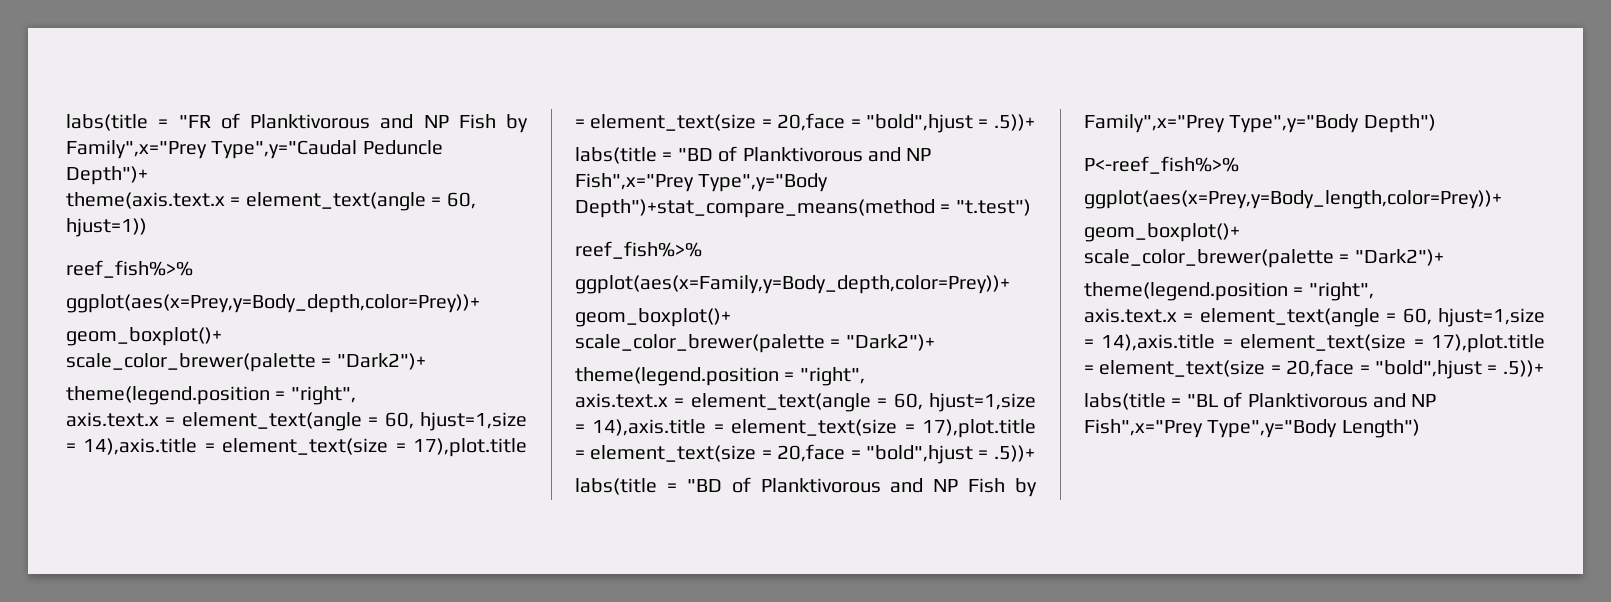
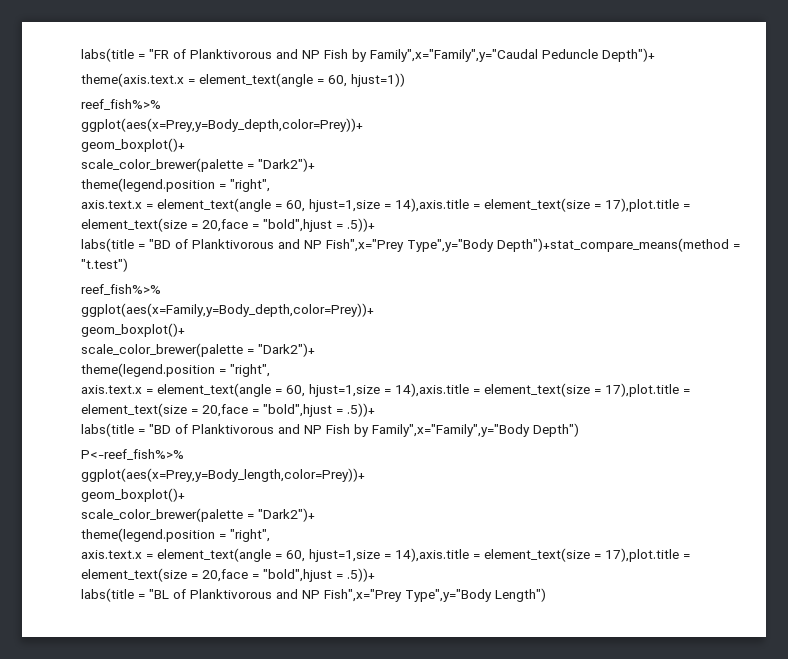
[66,140,358,159] Family",x="Prey Type",y="Caudal -> [370,49,538,62] Family",x="Family",y="Caudal
[1084,114,1360,133] Family",x="Prey Type",y="Body -> [372,424,530,437] Family",x="Family",y="Body

